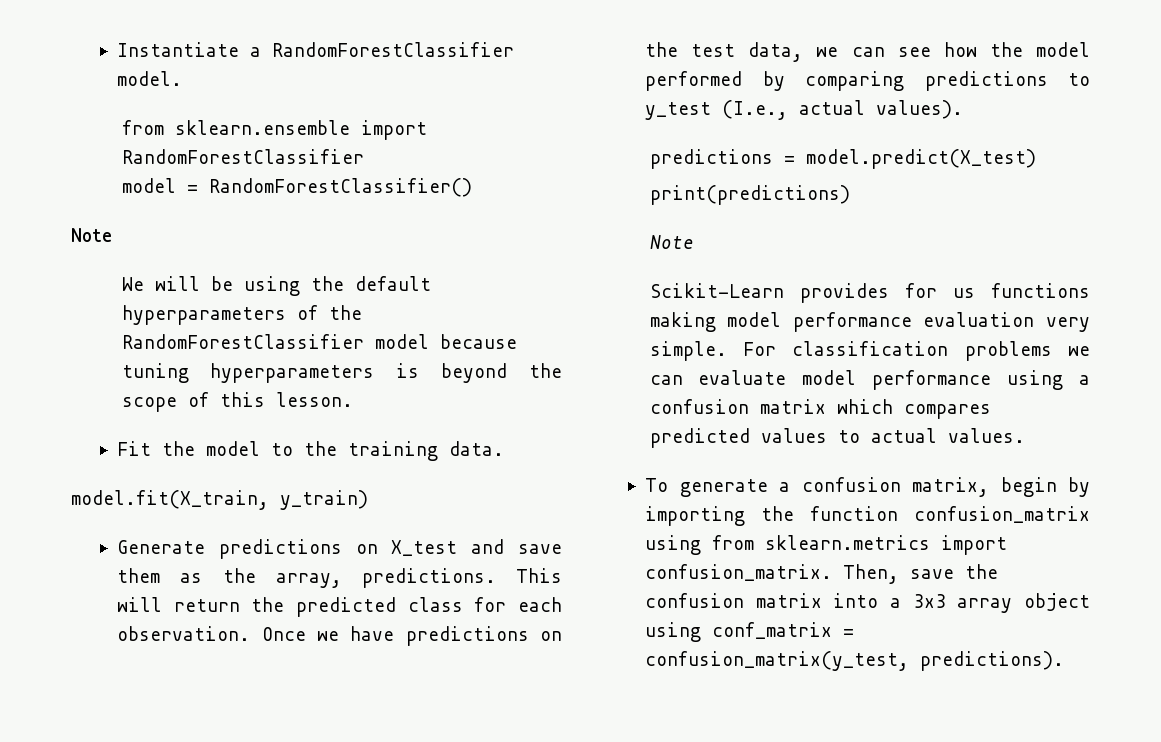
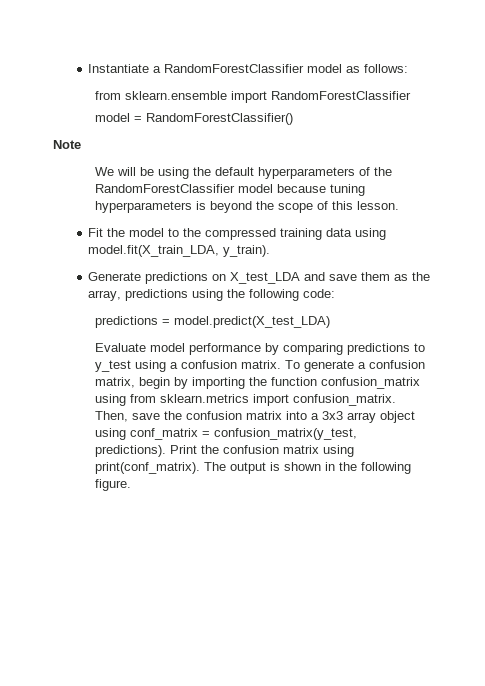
[117,71,183,86] model. -> [307,64,409,73] model as follows:
[348,441,505,461] [71,490,368,510] training data. // model.fit(X_train, y_train) -> [205,228,387,240] [88,245,271,257] compressed training data using model.fit(X_train_LDA, y_train).
[391,540,458,556] X_test -> [230,272,301,284] X_test_LDA
[361,568,562,588] [117,597,562,617] [117,626,562,646] [645,42,1090,62] [645,71,743,91] predictions. This will return the predicted class for each observation. Once we have predictions on the test data, we can see how the model performed -> [125,289,336,301] [95,316,331,328] [95,343,262,355] predictions using the following code: // predictions = model.predict(X_test_LDA) // Evaluate model performance
[722,100,964,120] [649,149,1036,169] [649,185,850,205] [649,235,694,249] [649,283,1090,303] [649,312,1090,332] [649,341,1090,361] [649,370,1090,390] [649,399,991,419] [649,428,1025,448] (I.e., actual values). // predictions = model.predict(X_test) // print(predictions) // Note // Scikit-Learn provides for us functions making model performance evaluation very simple. For classification problems we can evaluate model performance using a confusion matrix which compares predicted values to actual values. // -> [135,360,282,372] using a confusion matrix.
(1065, 661) none -> [170,445,355,457] [95,462,412,474] [95,479,132,491] Print the confusion matrix using print(conf_matrix). The output is shown in the following figure.

